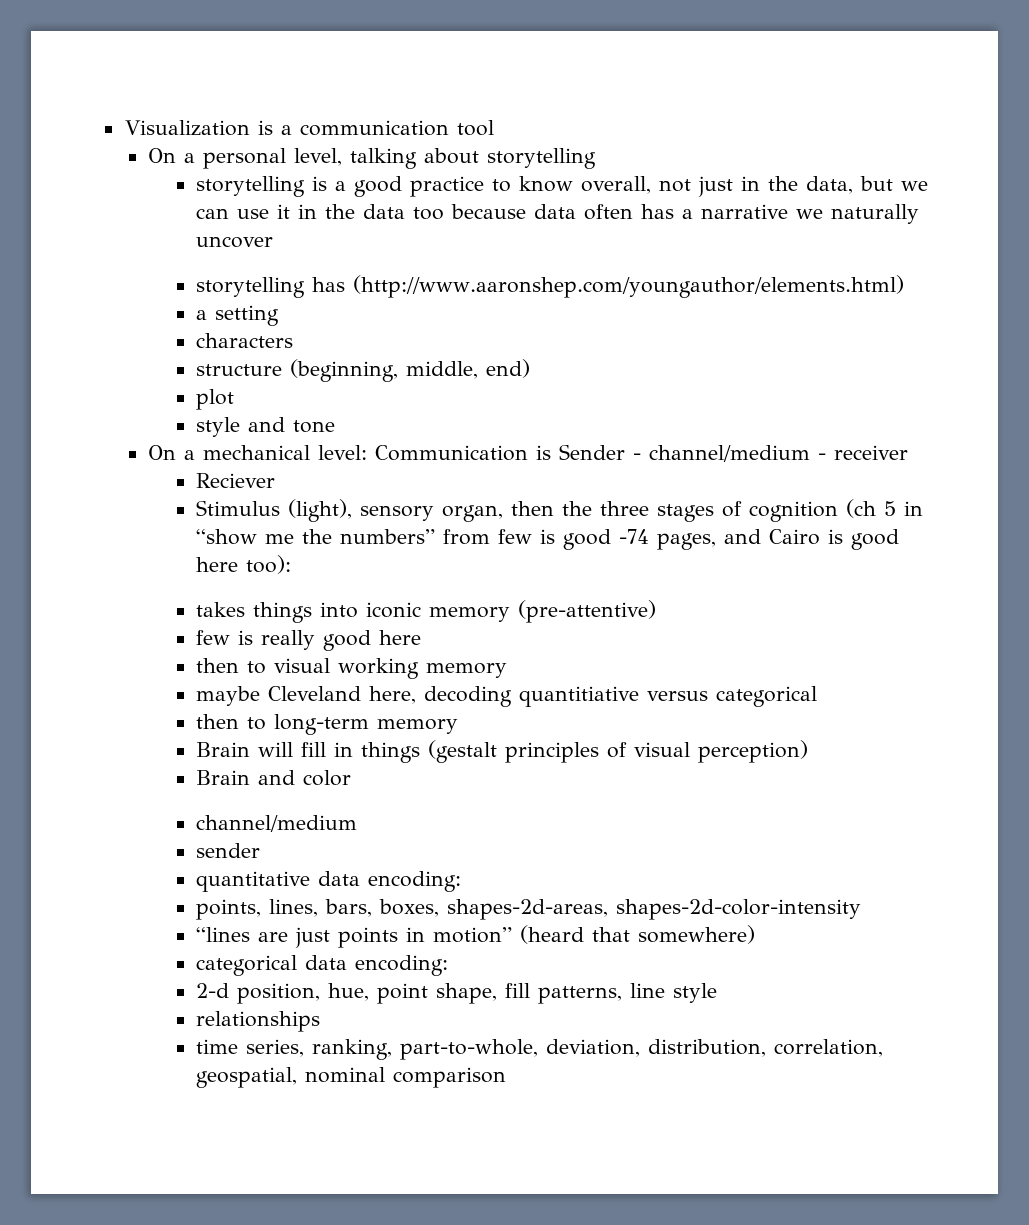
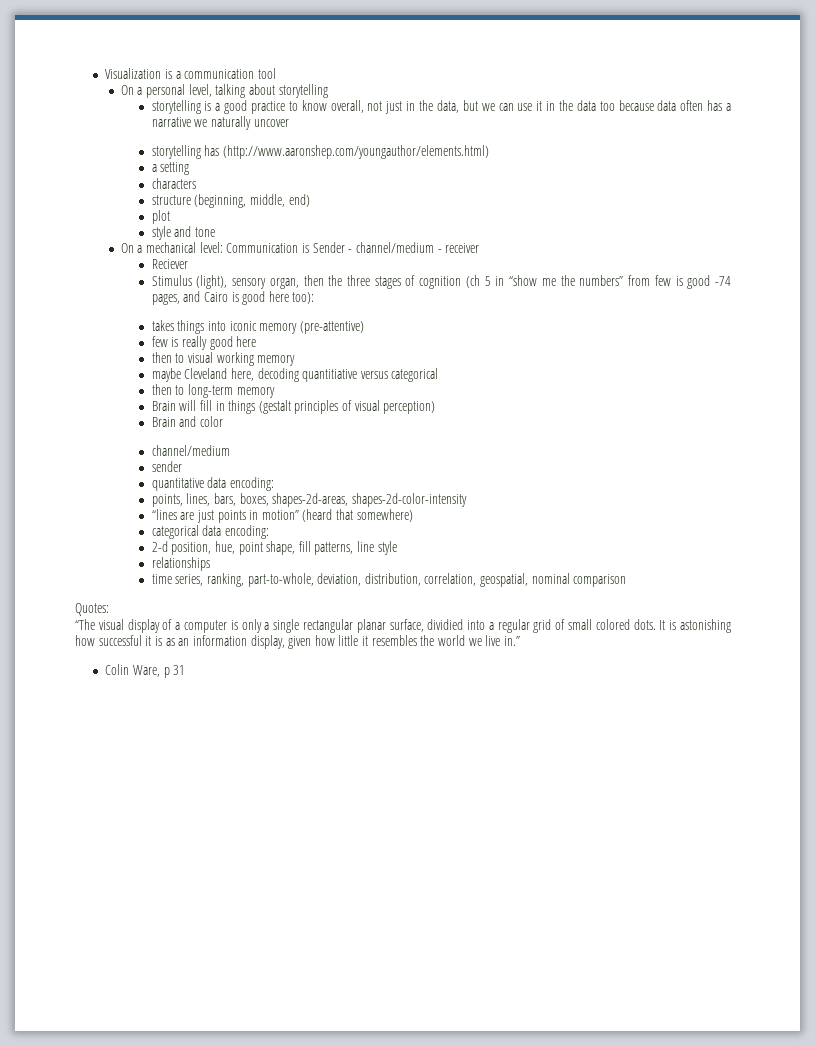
(507, 1077) none -> [75,603,109,616] [75,619,731,633] [75,635,520,649] [105,664,186,678] // Quotes: // “The visual display of a computer is only a single rectangular planar surface, dividied into a regular grid of small colored dots. It is astonishing how successful it is as an information display, given how little it resembles the world we live in.” // Colin Ware, p 31

